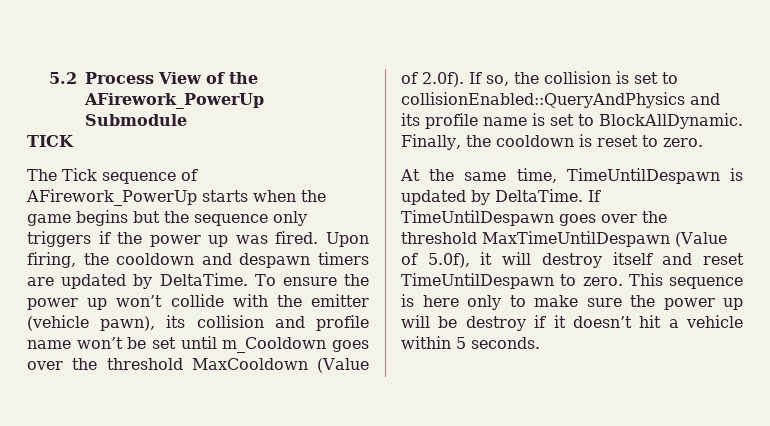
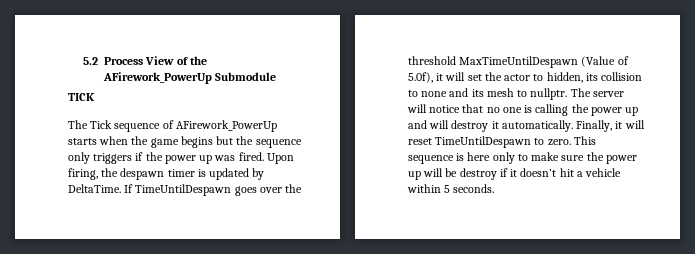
[116,252,369,268] [27,273,369,289] [27,294,369,310] [27,315,369,331] [27,336,369,353] [27,358,370,373] [401,71,678,87] [401,92,720,108] [401,113,743,129] [401,134,703,150] [400,168,720,184] cooldown and despawn timers are updated by DeltaTime. To ensure the power up won’t collide with the emitter (vehicle pawn), its collision and profile name won’t be set until m_Cooldown goes over the threshold MaxCooldown (Value of 2.0f). If so, the collision is set to collisionEnabled::QueryAndPhysics and its profile name is set to BlockAllDynamic. Finally, the cooldown is reset to zero. // At the same time, TimeUntilDespawn -> [120,168,195,180] despawn timer
[541,252,693,268] destroy itself and -> [467,72,643,83] [408,88,624,100] [407,104,639,116] [408,120,645,132] set the actor to hidden, its collision to none and its mesh to nullptr. The server will notice that no one is calling the power up and will destroy it automatically. Finally, it will

